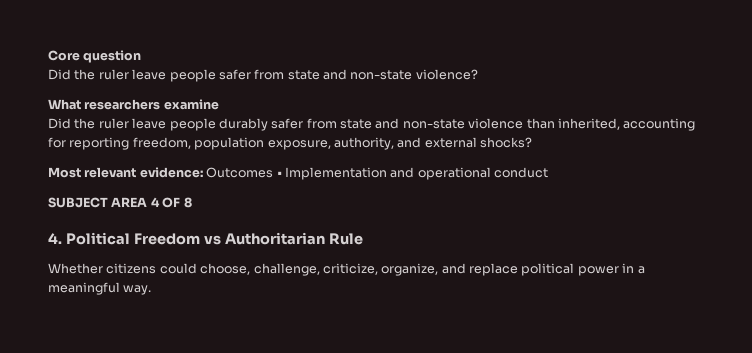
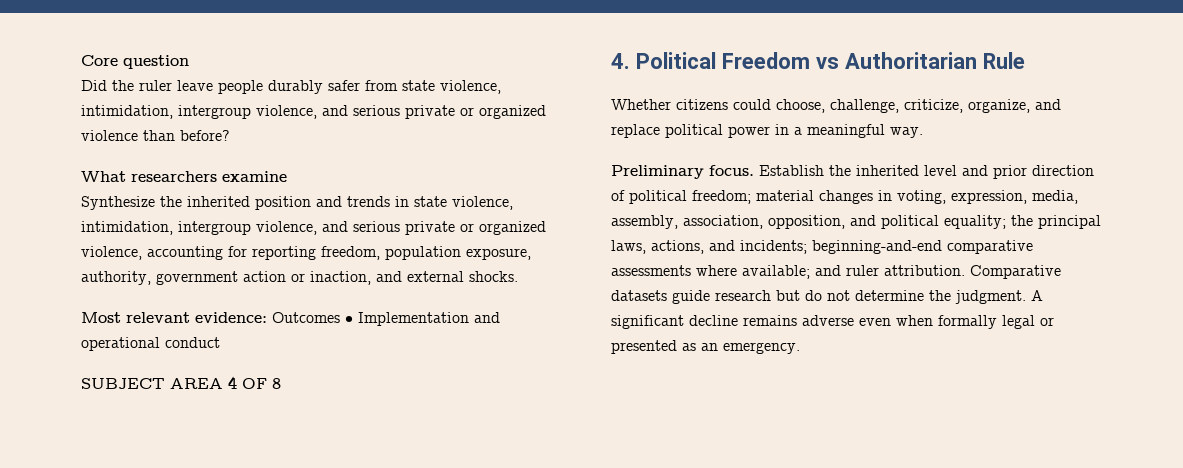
[48,69,478,82] [48,99,219,110] // Did the ruler leave people safer from state and non-state violence? // What researchers examine -> (189, 62) none
[375,118,620,130] and non-state violence than inherited, -> [440,80,501,94] [81,105,546,119] [81,130,230,141] [81,171,287,182] [81,196,513,210] [81,221,546,235] [81,246,142,260] violence, intimidation, intergroup violence, and serious private or organized violence than before? // What researchers examine // Synthesize the inherited position and trends in state violence, intimidation, intergroup violence, and serious private or organized violence,
(394, 143) none -> [156,271,371,285] government action or inaction,
[480,137,532,148] shocks? -> [469,271,518,282] shocks.
(152, 290) none -> [611,165,1094,179] [611,190,1078,204] [611,215,1101,229] [611,240,1033,254] [611,265,1061,279] [611,290,1043,304] [611,315,1054,329] [611,340,800,354] // Preliminary focus. Establish the inherited level and prior direction of political freedom; material changes in voting, expression, media, assembly, association, opposition, and political equality; the principal laws, actions, and incidents; beginning-and-end comparative assessments where available; and ruler attribution. Comparative datasets guide research but do not determine the judgment. A significant decline remains adverse even when formally legal or presented as an emergency.

